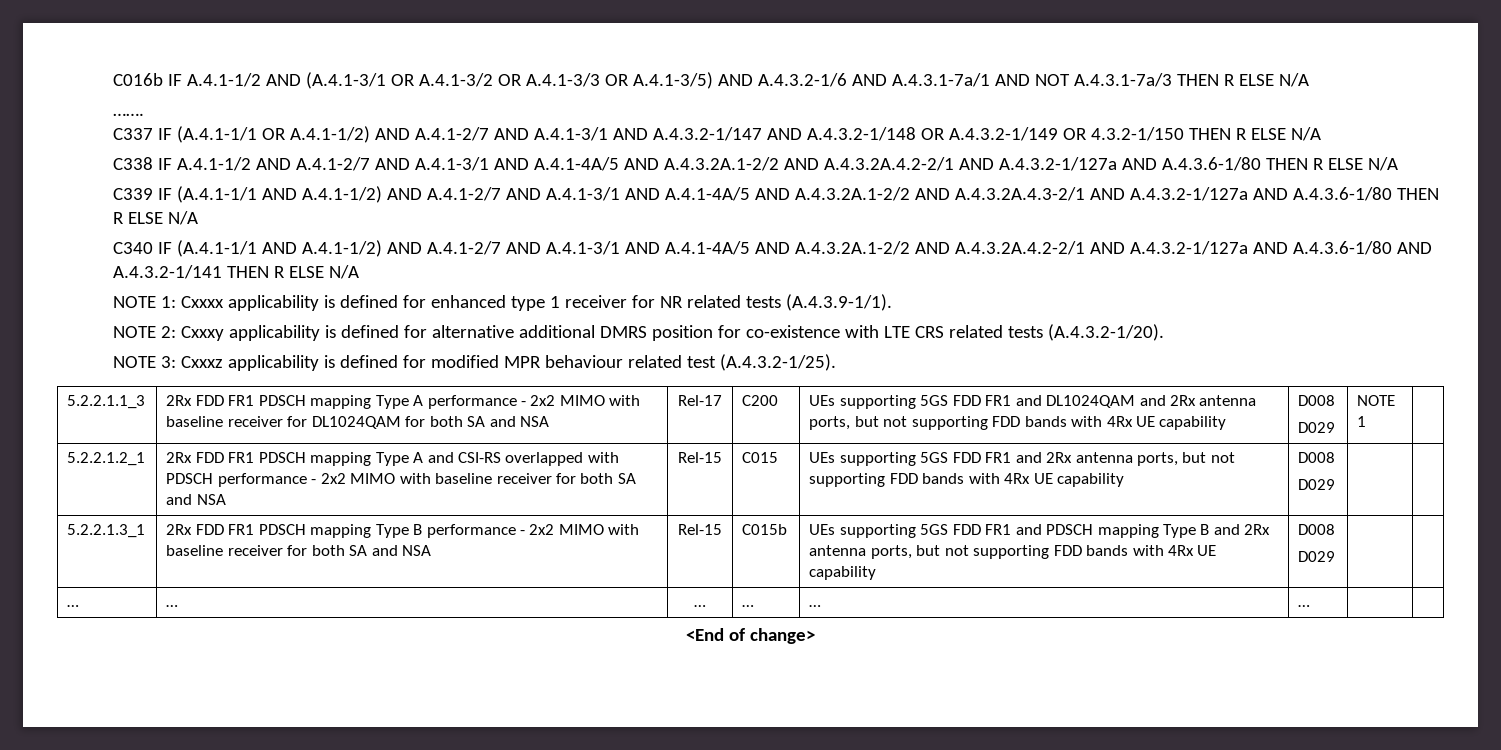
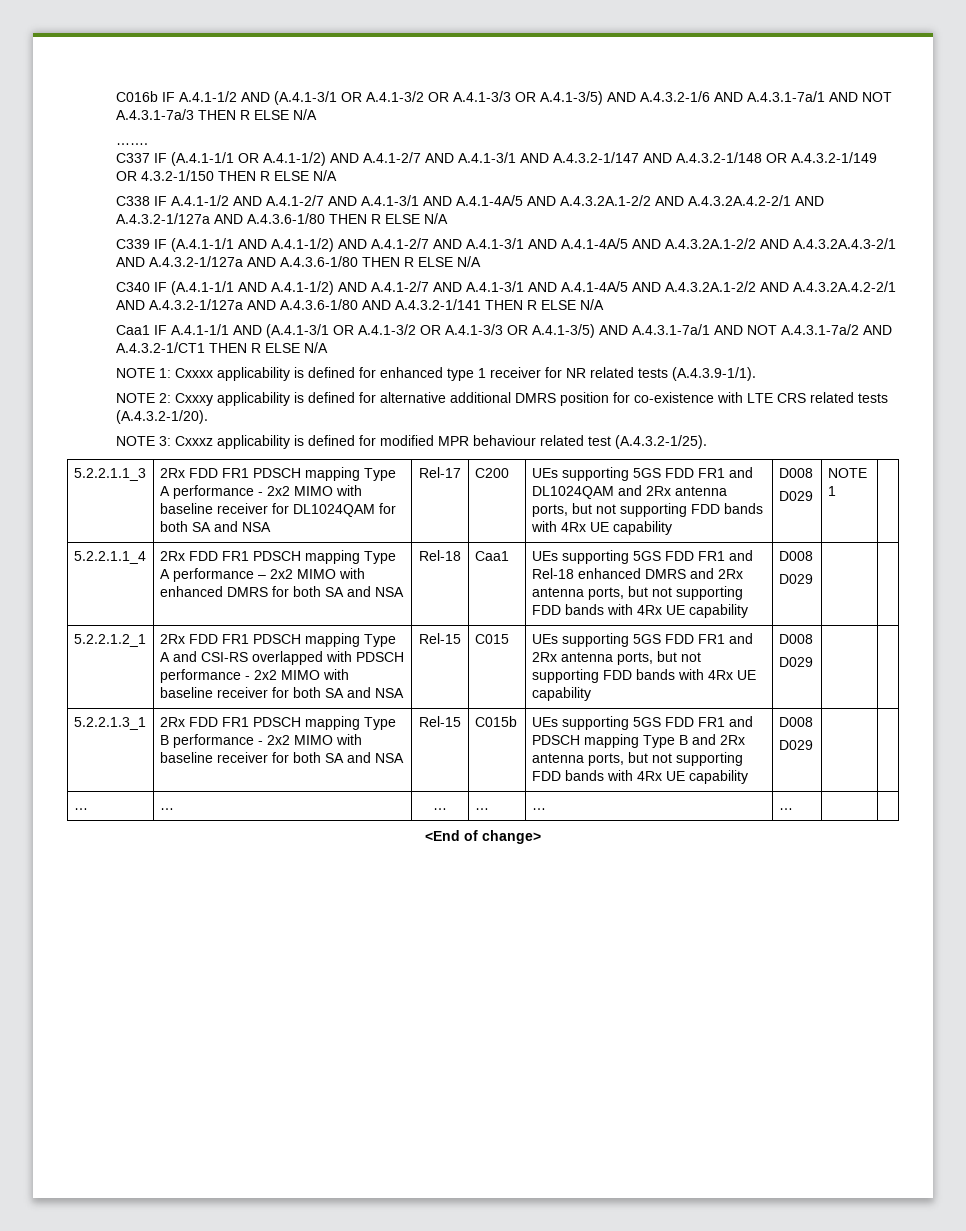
(360, 272) none -> [115,324,892,338] [115,342,328,353] // Caa1 IF A.4.1-1/1 AND (A.4.1-3/1 OR A.4.1-3/2 OR A.4.1-3/3 OR A.4.1-3/5) AND A.4.3.1-7a/1 AND NOT A.4.3.1-7a/2 AND A.4.3.2-1/CT1 THEN R ELSE N/A
(1367, 421) none -> [73,551,146,564] [159,550,396,564] [159,568,365,582] [159,586,404,597] [419,550,461,561] [474,551,509,561] [531,550,753,564] [531,568,743,579] [531,586,743,600] [531,604,748,618] [778,551,813,561] [778,574,813,584] // 5.2.2.1.1_4 | 2Rx FDD FR1 PDSCH mapping Type A performance – 2x2 MIMO with enhanced DMRS for both SA and NSA | Rel-18 | Caa1 | UEs supporting 5GS FDD FR1 and Rel-18 enhanced DMRS and 2Rx antenna ports, but not supporting FDD bands with 4Rx UE capability | D008 // D029 | |

